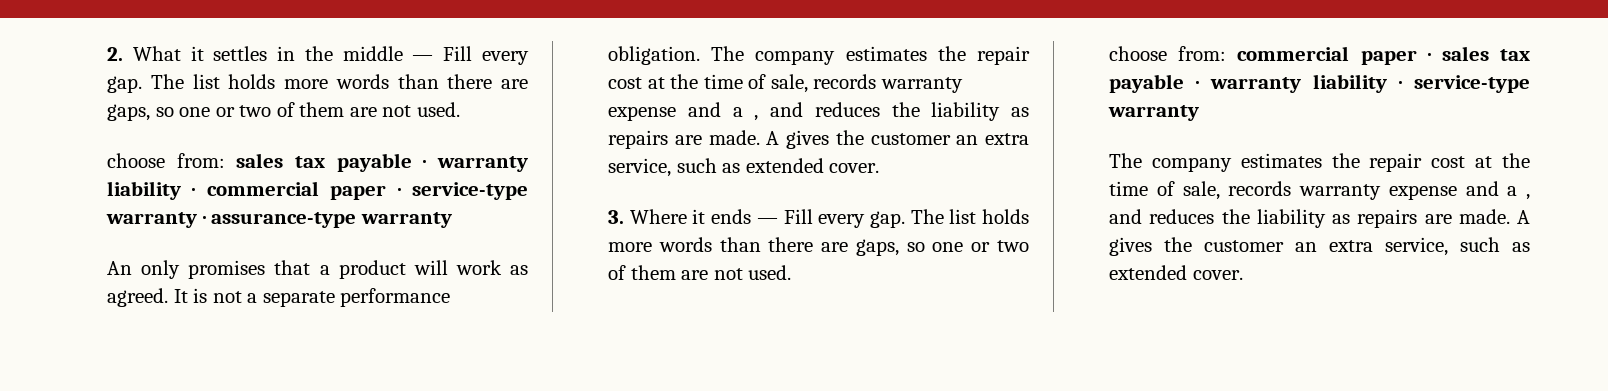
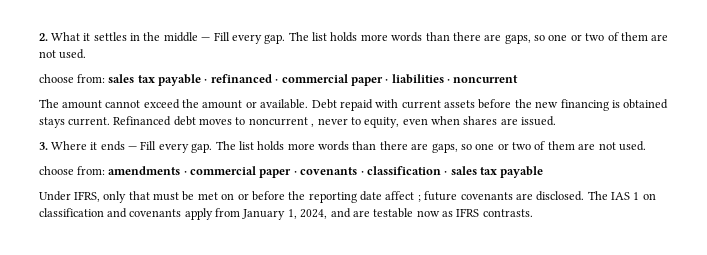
[436,156,528,172] [107,181,528,200] [106,212,452,228] [107,260,528,279] [107,288,451,307] [608,46,1030,65] [608,74,963,93] [608,102,1029,121] [608,130,1029,149] [608,158,880,177] warranty liability · commercial paper · service-type warranty · assurance-type warranty // An only promises that a product will work as agreed. It is not a separate performance obligation. The company estimates the repair cost at the time of sale, records warranty expense and a , and reduces the liability as repairs are made. A gives the customer an extra service, such as extended cover. -> [210,74,519,86] [38,99,669,111] [38,116,557,128] refinanced · commercial paper · liabilities · noncurrent // The amount cannot exceed the amount or available. Debt repaid with current assets before the new financing is obtained stays current. Refinanced debt moves to noncurrent , never to equity, even when shares are issued.
[1237,46,1530,65] [1109,74,1530,93] [1108,105,1200,121] [1109,153,1530,172] [1109,181,1530,200] [1109,209,1530,228] [1109,237,1530,256] [1109,265,1243,280] commercial paper · sales tax payable · warranty liability · service-type warranty // The company estimates the repair cost at the time of sale, records warranty expense and a , and reduces the liability as repairs are made. A gives the customer an extra service, such as extended cover. -> [108,166,544,178] [38,191,656,203] [38,208,533,220] amendments · commercial paper · covenants · classification · sales tax payable // Under IFRS, only that must be met on or before the reporting date affect ; future covenants are disclosed. The IAS 1 on classification and covenants apply from January 1, 2024, and are testable now as IFRS contrasts.

